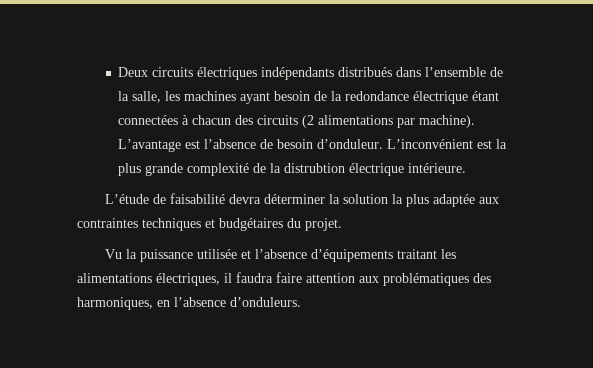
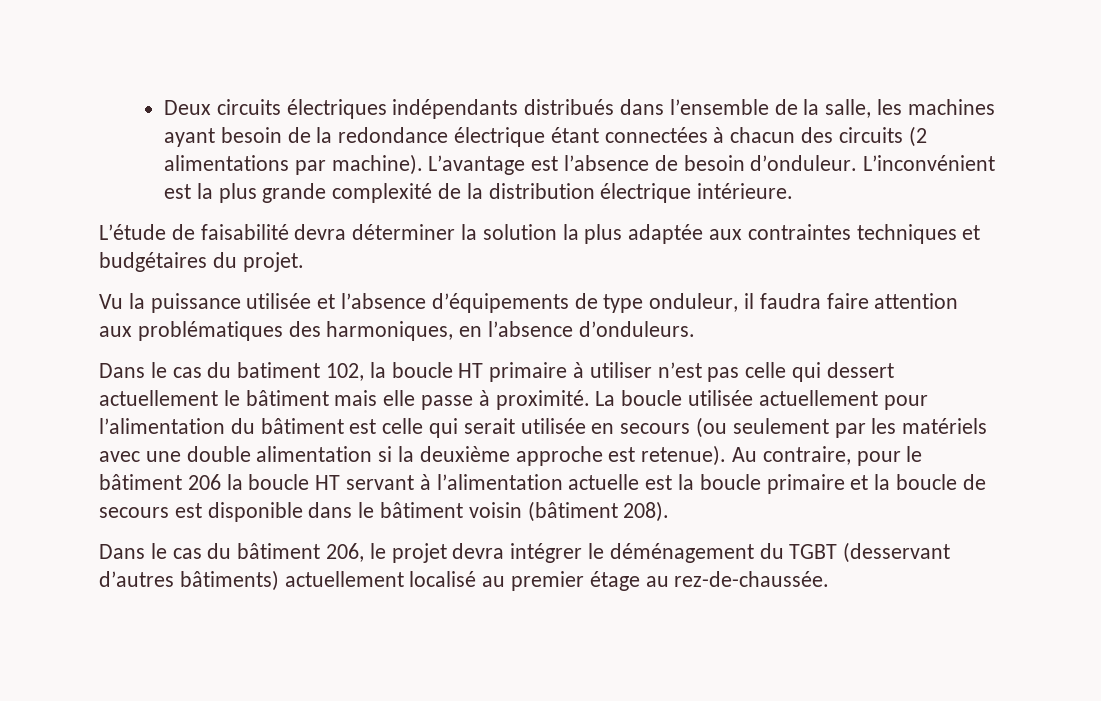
[284,163,346,173] distrubtion -> [488,183,595,199] distribution
[396,249,456,259] [77,273,220,286] traitant les alimentations électriques, -> [574,293,739,313] de type onduleur,
(301, 302) none -> [99,362,894,382] [99,390,928,410] [99,417,988,438] [99,445,923,466] [99,474,986,494] [99,501,670,522] [99,542,951,563] [99,570,830,591] // Dans le cas du batiment 102, la boucle HT primaire à utiliser n’est pas celle qui dessert actuellement le bâtiment mais elle passe à proximité. La boucle utilisée actuellement pour l’alimentation du bâtiment est celle qui serait utilisée en secours (ou seulement par les matériels avec une double alimentation si la deuxième approche est retenue). Au contraire, pour le bâtiment 206 la boucle HT servant à l’alimentation actuelle est la boucle primaire et la boucle de secours est disponible dans le bâtiment voisin (bâtiment 208). // Dans le cas du bâtiment 206, le projet devra intégrer le déménagement du TGBT (desservant d’autres bâtiments) actuellement localisé au premier étage au rez-de-chaussée.

